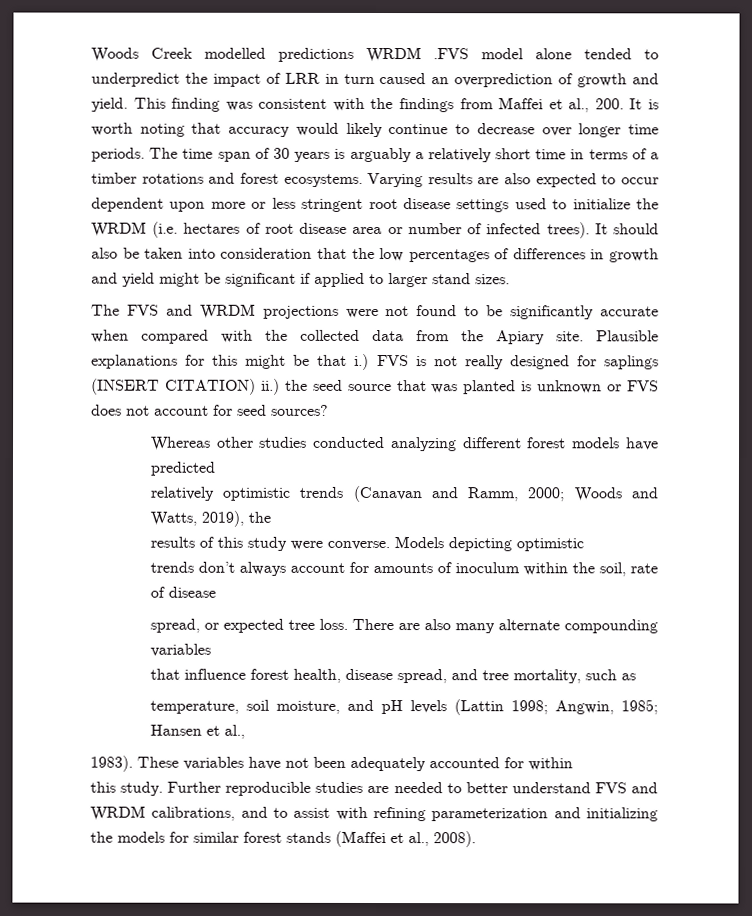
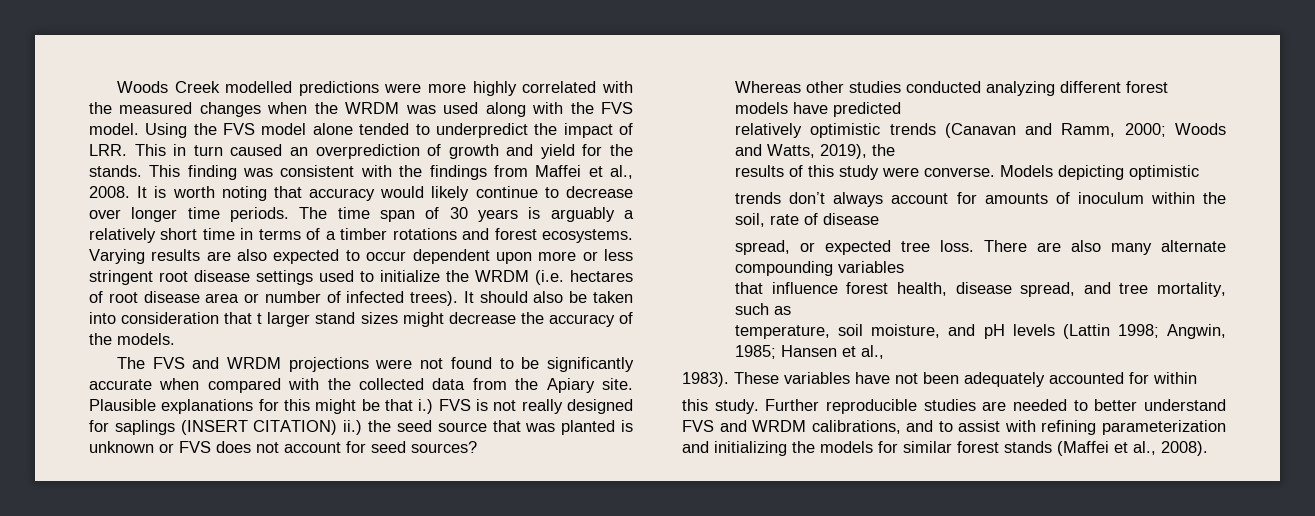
[365,46,470,63] WRDM .FVS -> [384,81,633,96] [89,102,633,117] [89,123,256,138] were more highly correlated with the measured changes when the WRDM was used along with the FVS model. Using the FVS
[284,72,320,84] LRR -> [89,144,166,156] LRR. This
[91,97,128,112] yield. -> [540,144,633,159] [89,165,142,177] yield for the stands.
[594,98,624,110] 200. -> [89,186,130,198] 2008.
[351,247,659,263] [91,272,510,288] the low percentages of differences in growth and yield might be significant if applied to larger stand sizes. -> [257,312,633,327] [89,333,175,345] t larger stand sizes might decrease the accuracy of the models.

